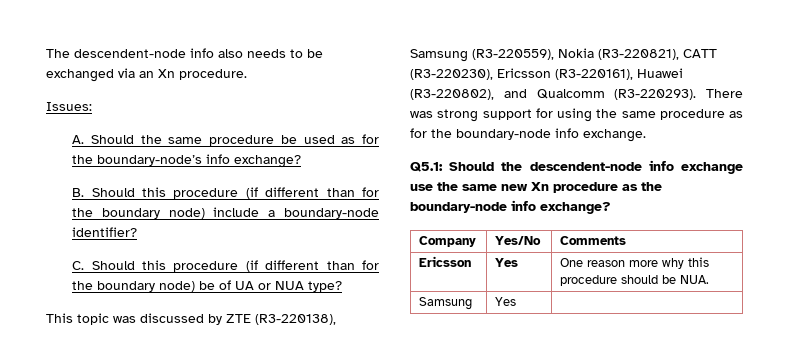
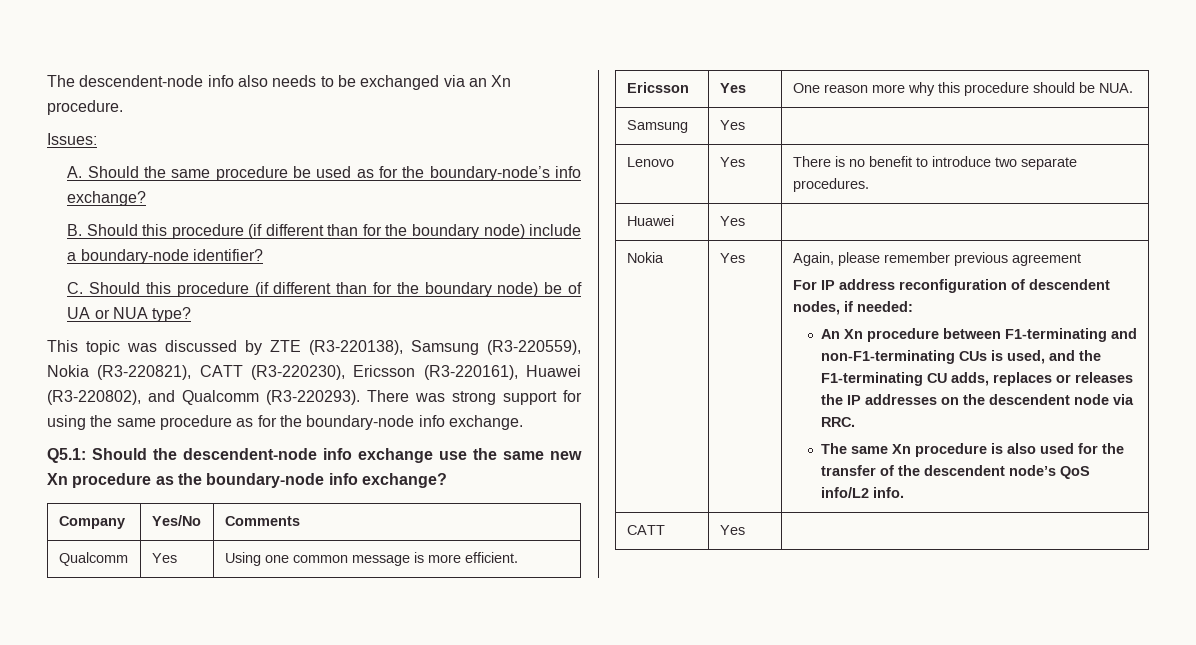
(627, 240) none -> [58,552,128,566] [151,553,177,563] [224,552,518,566] // Qualcomm | Yes | Using one common message is more efficient.
(517, 301) none -> [626,157,674,167] [719,157,745,167] [792,156,1077,170] [792,178,869,192] [626,215,674,226] [719,216,745,226] [626,252,664,263] [719,253,745,263] [792,252,1081,266] [792,279,1110,293] [792,301,913,315] [820,328,1137,342] [820,350,1101,364] [820,372,1133,386] [820,394,1134,405] [820,417,855,427] [820,443,1124,457] [820,465,1090,479] [820,487,904,498] [626,525,665,535] [719,525,745,535] // Lenovo | Yes | There is no benefit to introduce two separate procedures. // Huawei | Yes | // Nokia | Yes | Again, please remember previous agreement // For IP address reconfiguration of descendent nodes, if needed: // An Xn procedure between F1-terminating and non-F1-terminating CUs is used, and the F1-terminating CU adds, replaces or releases the IP addresses on the descendent node via RRC. // The same Xn procedure is also used for the transfer of the descendent node’s QoS info/L2 info. // CATT | Yes |

